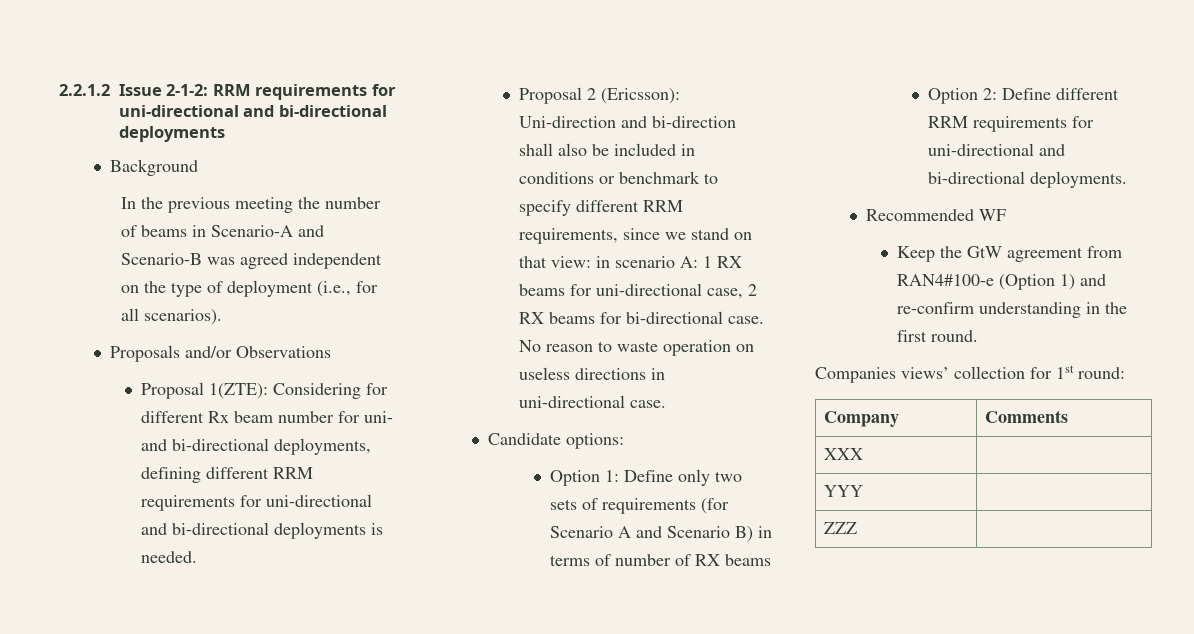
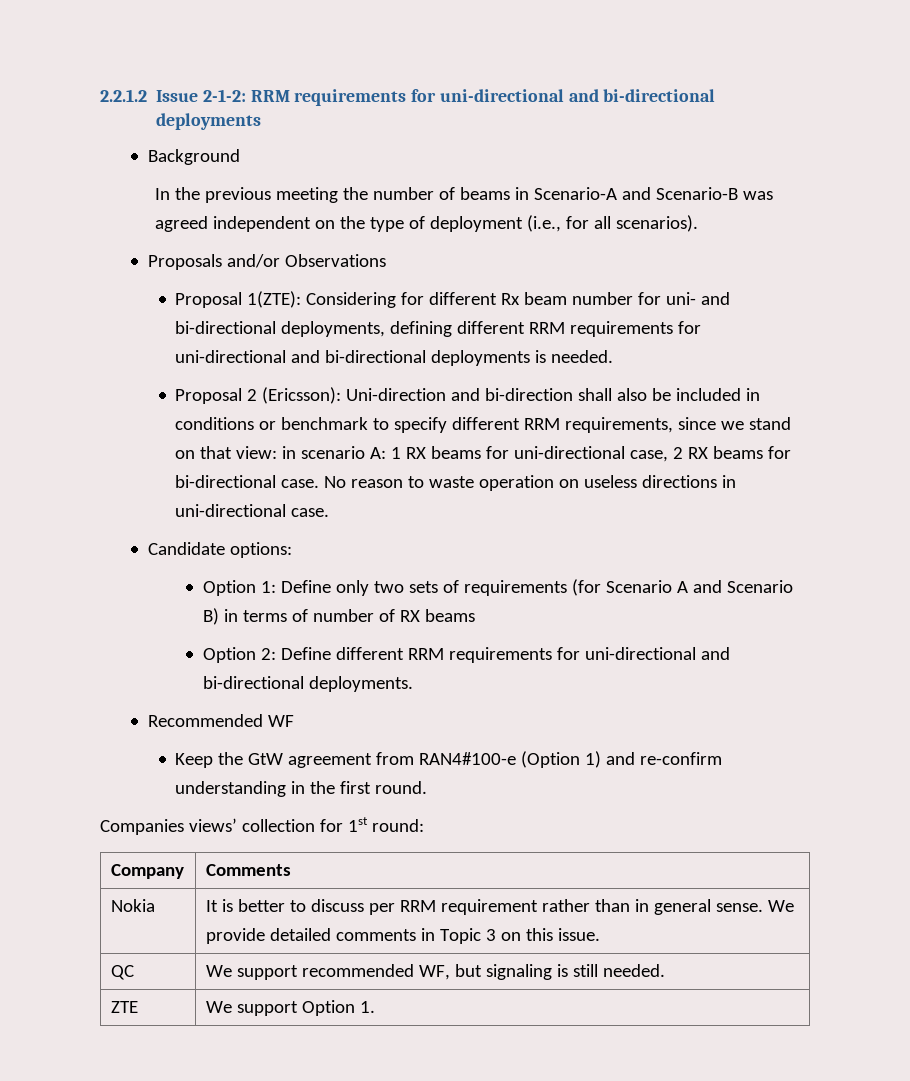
[824,448,864,460] [824,485,864,497] [824,522,858,534] XXX | // YYY | // ZZZ | -> [110,899,155,912] [205,899,794,915] [205,928,600,944] [110,965,134,980] [205,964,665,980] [110,1001,138,1013] [205,1000,375,1016] Nokia | It is better to discuss per RRM requirement rather than in general sense. We provide detailed comments in Topic 3 on this issue. // QC | We support recommended WF, but signaling is still needed. // ZTE | We support Option 1.

